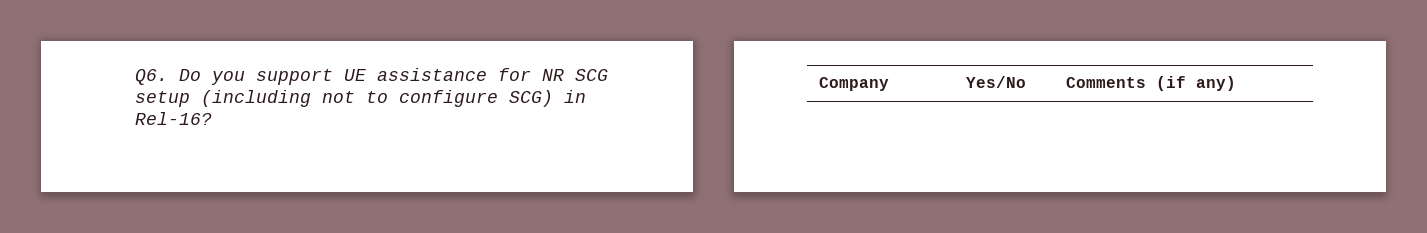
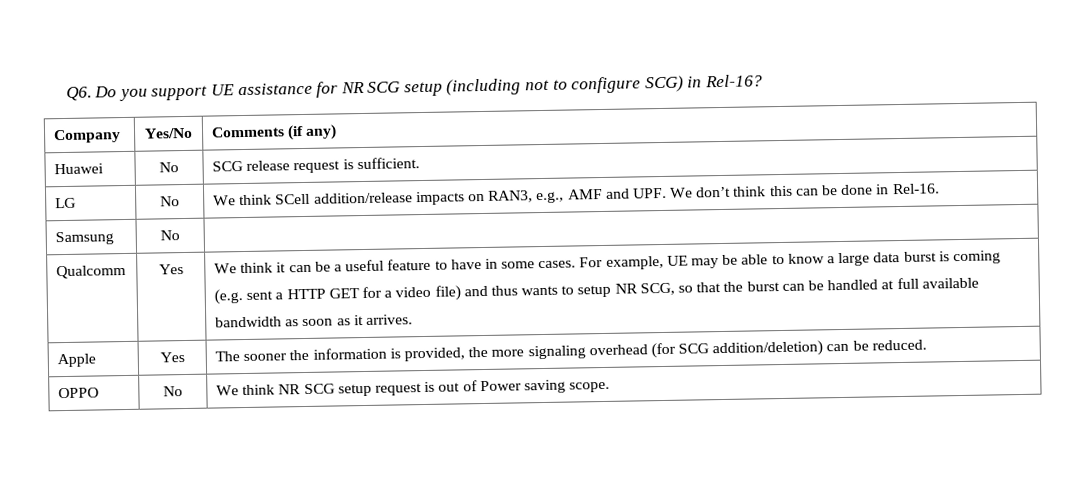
(1236, 83) none -> [54,163,105,175] [159,162,179,173] [212,157,420,174] [55,197,77,209] [160,196,180,207] [213,183,940,206] [55,231,115,246] [160,230,180,241] [56,264,127,280] [158,264,184,275] [214,250,1001,274] [214,277,979,305] [215,314,413,328] [57,353,97,368] [159,352,185,363] [215,339,927,362] [58,387,100,399] [163,386,183,397] [216,379,611,397] // Huawei | No | SCG release request is sufficient. // LG | No | We think SCell addition/release impacts on RAN3, e.g., AMF and UPF. We don’t think this can be done in Rel-16. // Samsung | No | // Qualcomm | Yes | We think it can be a useful feature to have in some cases. For example, UE may be able to know a large data burst is coming (e.g. sent a HTTP GET for a video file) and thus wants to setup NR SCG, so that the burst can be handled at full available bandwidth as soon as it arrives. // Apple | Yes | The sooner the information is provided, the more signaling overhead (for SCG addition/deletion) can be reduced. // OPPO | No | We think NR SCG setup request is out of Power saving scope.

